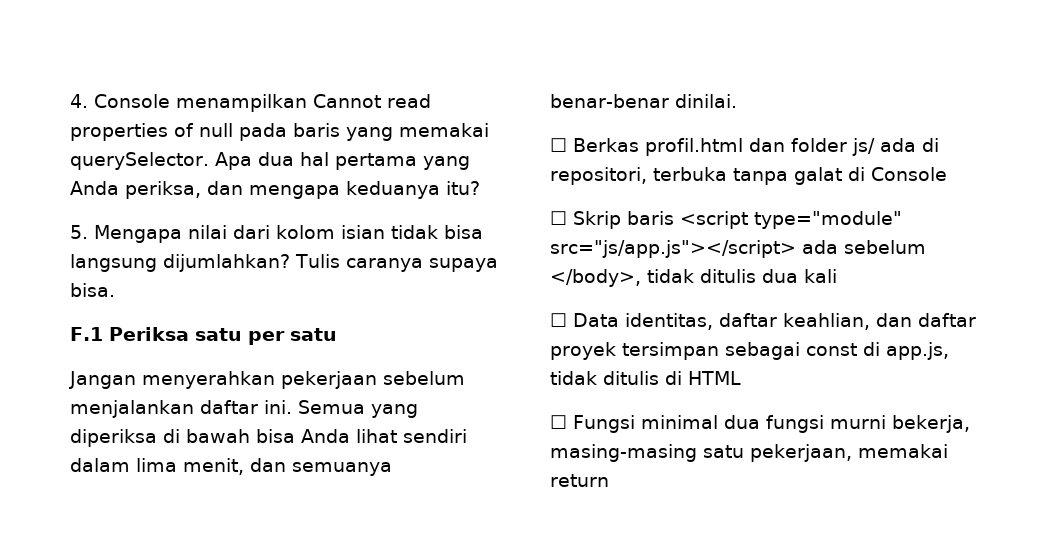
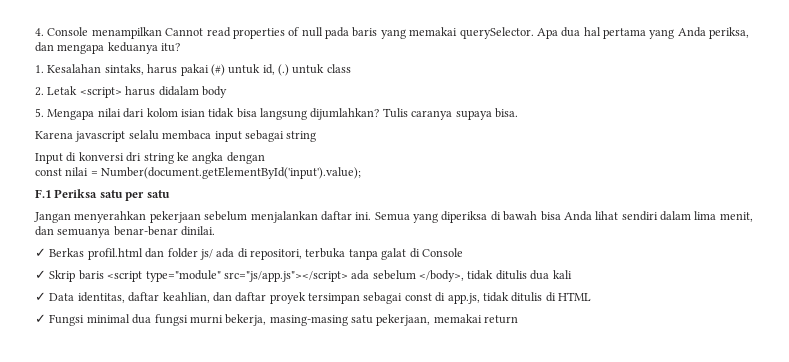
(480, 188) none -> [35,64,351,76] [35,86,227,98] // 1. Kesalahan sintaks, harus pakai (#) untuk id, (.) untuk class // 2. Letak <script> harus didalam body
(115, 290) none -> [35,130,317,142] [35,152,265,164] [35,167,362,179] // Karena javascript selalu membaca input sebagai string // Input di konversi dri string ke angka dengan // const nilai = Number(document.getElementById('input').value);
[550,138,567,152] ☐ -> [35,248,46,257] ✓
[550,211,567,225] ☐ -> [35,270,46,279] ✓
[550,313,567,327] ☐ -> [35,292,46,301] ✓
[550,415,567,429] ☐ -> [35,314,46,323] ✓

